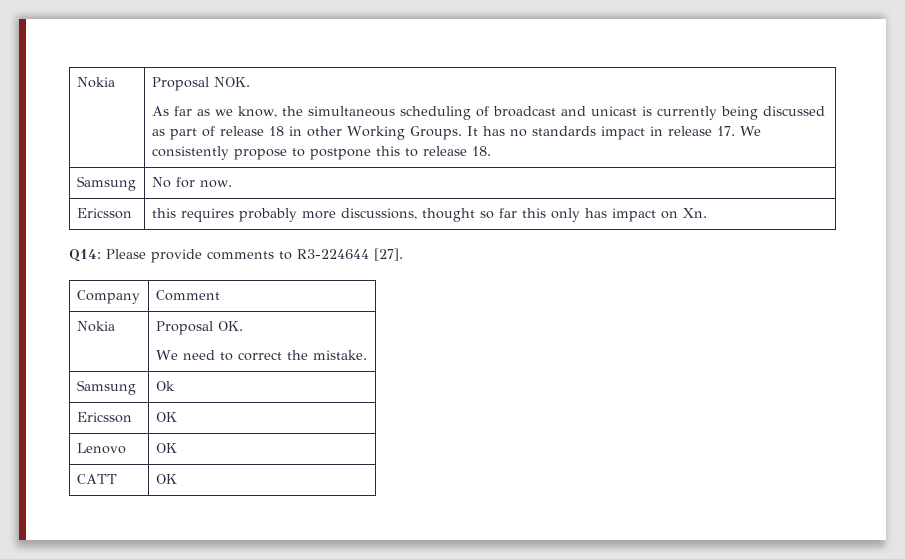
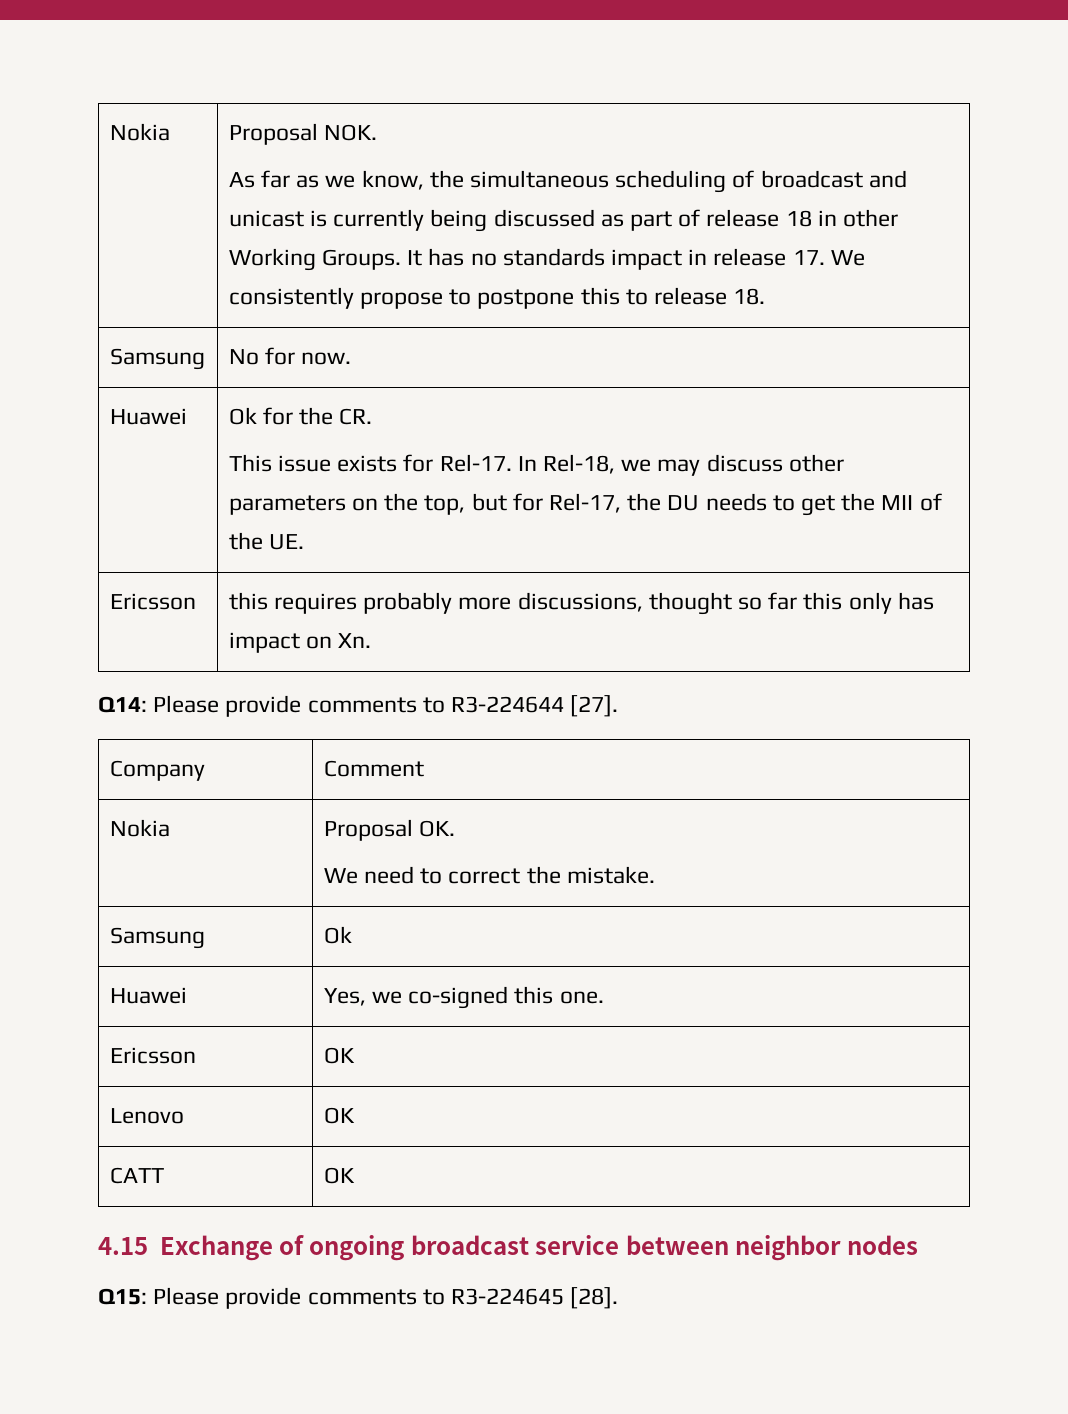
(232, 184) none -> [109,408,187,425] [228,407,373,425] [228,454,844,476] [228,493,942,516] [228,532,304,550] // Huawei | Ok for the CR. // This issue exists for Rel-17. In Rel-18, we may discuss other parameters on the top, but for Rel-17, the DU needs to get the MII of the UE.
(175, 386) none -> [109,987,187,1004] [323,986,604,1009] // Huawei | Yes, we co-signed this one.
(177, 479) none -> [98,1235,918,1261] [98,1287,619,1309] // 4.15 Exchange of ongoing broadcast service between neighbor nodes // Q15: Please provide comments to R3-224645 [28].

